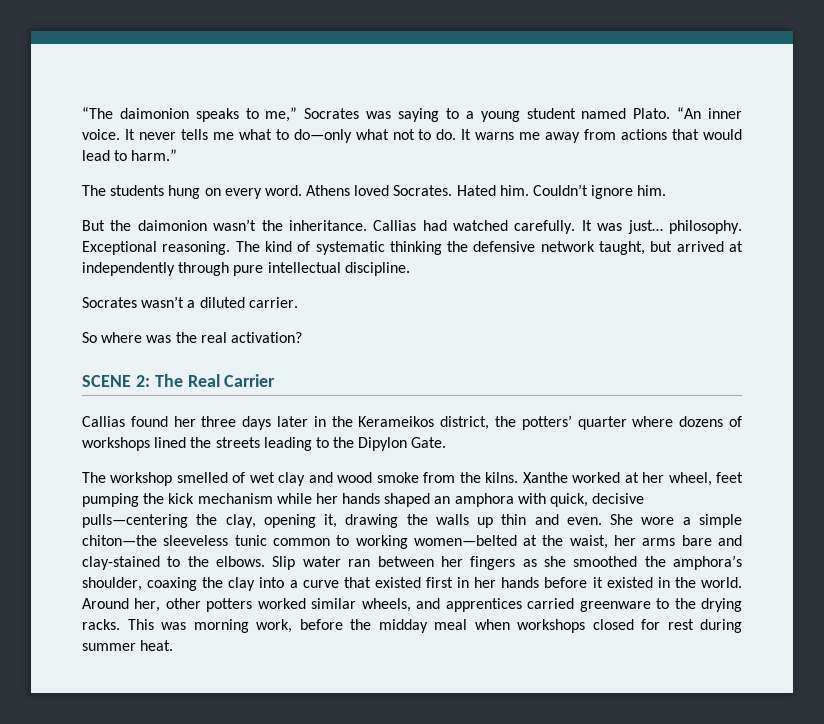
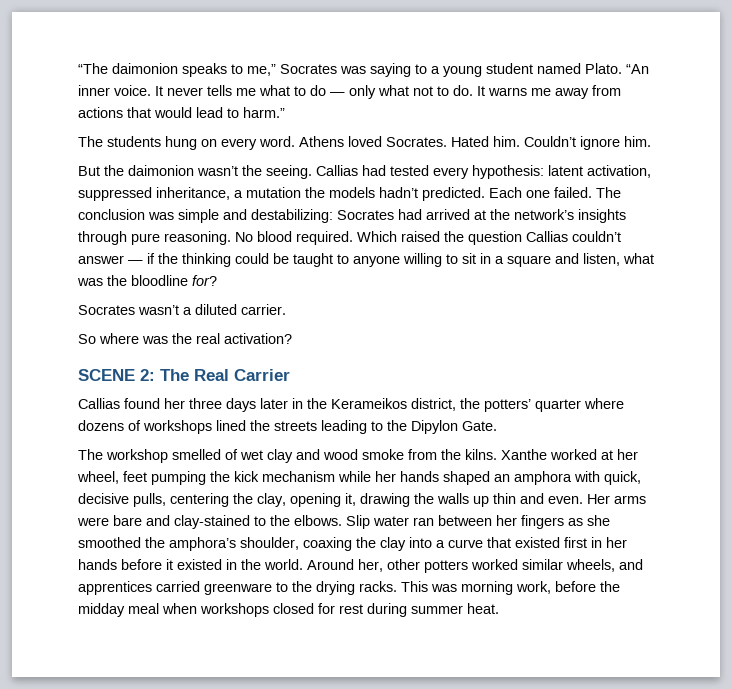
[293,129,352,143] do—only -> [310,85,376,99] do — only
[288,220,367,231] inheritance. -> [266,165,312,179] seeing.
[453,220,742,234] [82,241,743,255] [82,262,410,276] watched carefully. It was just… philosophy. Exceptional reasoning. The kind of systematic thinking the defensive network taught, but arrived at independently through pure intellectual discipline. -> [390,165,651,179] [78,187,621,201] [78,209,626,223] [78,231,621,245] [78,253,654,267] [77,275,217,286] tested every hypothesis: latent activation, suppressed inheritance, a mutation the models hadn’t predicted. Each one failed. The conclusion was simple and destabilizing: Socrates had arrived at the network’s insights through pure reasoning. No blood required. Which raised the question Callias couldn’t answer — if the thinking could be taught to anyone willing to sit in a square and listen, what was the bloodline for?
[82,514,188,528] pulls—centering -> [133,493,229,507] pulls, centering
[610,514,742,528] [82,535,676,549] She wore a simple chiton—the sleeveless tunic common to working women—belted at the waist, her arms -> [587,494,646,504] [77,517,109,526] Her arms were

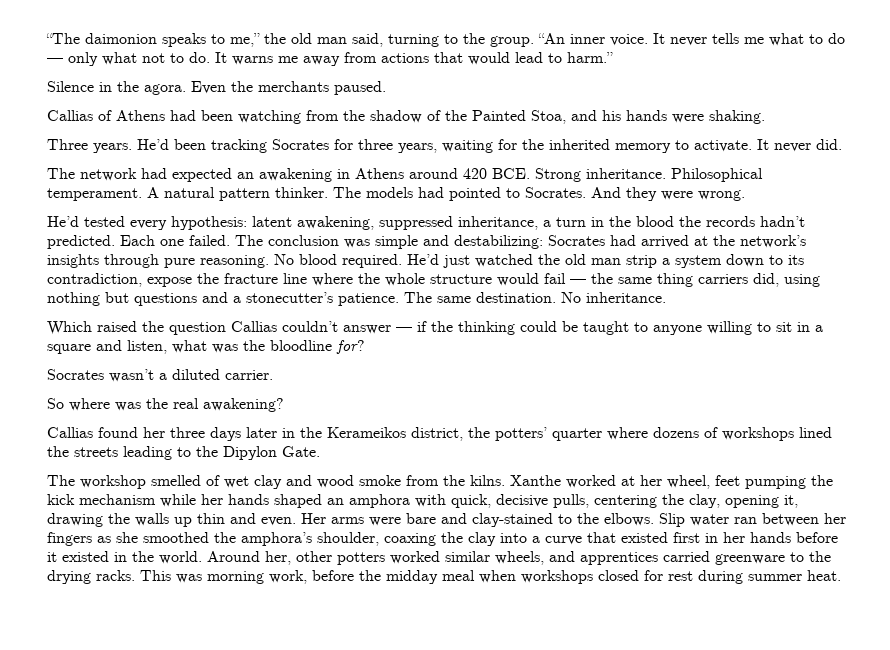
[280,63,622,77] Socrates was saying to a young student named Plato. -> [264,33,534,47] the old man said, turning to the group.
[78,136,651,150] [78,165,386,179] The students hung on every word. Athens loved Socrates. Hated him. Couldn’t ignore him. // But the daimonion wasn’t the seeing. Callias had -> [47,81,386,95] [47,110,765,124] [47,139,842,153] [47,168,763,182] [47,187,745,201] [47,216,79,227] Silence in the agora. Even the merchants paused. // Callias of Athens had been watching from the shadow of the Painted Stoa, and his hands were shaking. // Three years. He’d been tracking Socrates for three years, waiting for the inherited memory to activate. It never did. // The network had expected an awakening in Athens around 420 BCE. Strong inheritance. Philosophical temperament. A natural pattern thinker. The models had pointed to Socrates. And they were wrong. // He’d
[587,165,651,178] activation, -> [297,216,374,230] awakening,
[246,187,375,198] mutation the models -> [556,216,755,227] turn in the blood the records
(353, 238) none -> [407,254,804,268] [47,273,820,287] [47,292,666,306] He’d just watched the old man strip a system down to its contradiction, expose the fracture line where the whole structure would fail — the same thing carriers did, using nothing but questions and a stonecutter’s patience. The same destination. No inheritance. //
[224,333,292,344] [78,369,290,381] activation? // SCENE 2: The Real Carrier -> [203,398,284,412] awakening?

